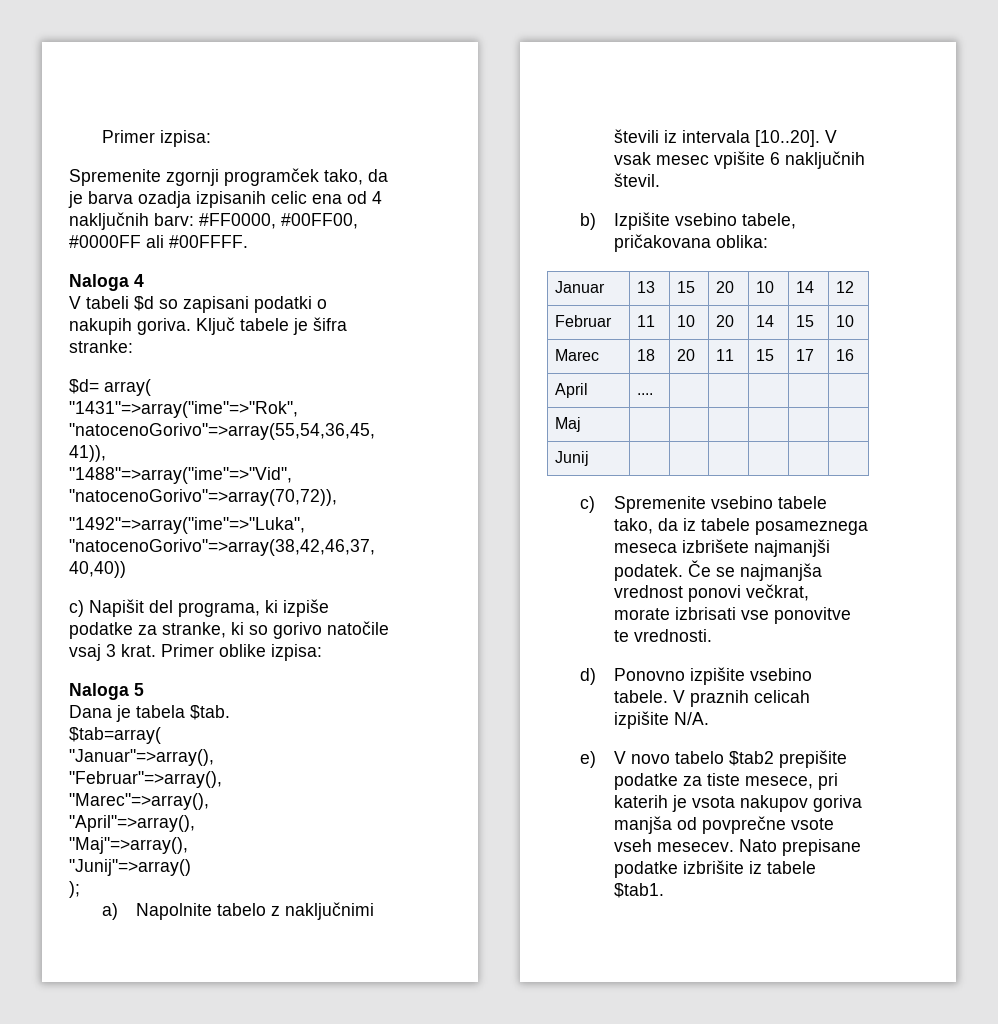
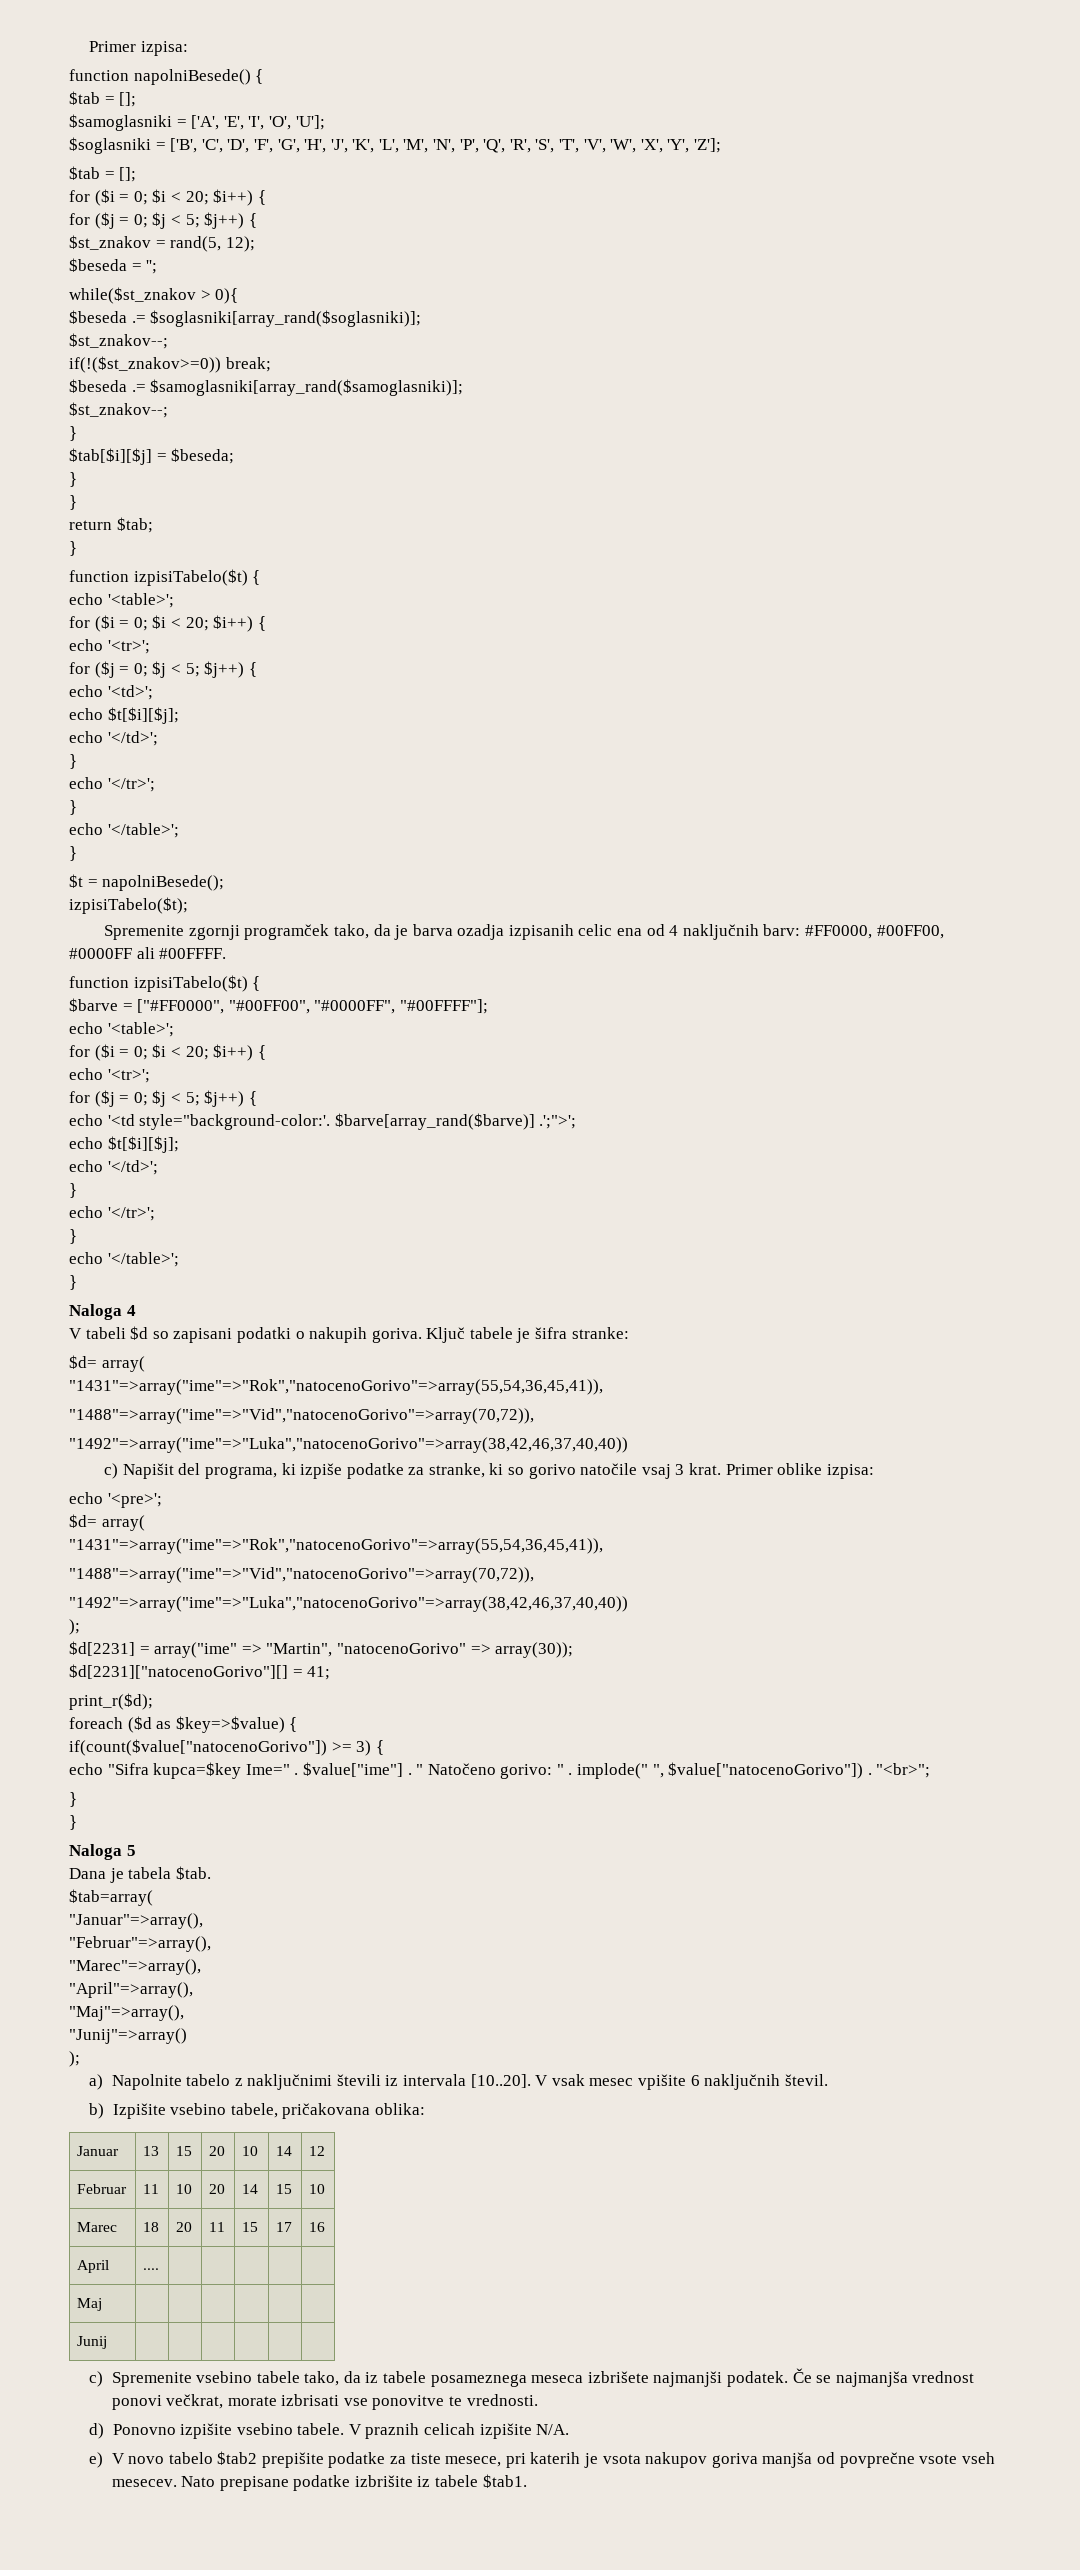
(212, 138) none -> [69,69,264,85] [69,91,137,107] [69,114,325,131] [69,137,721,154] [69,166,137,182] [69,189,266,206] [69,212,257,229] [69,235,255,252] [69,258,158,274] [69,287,239,304] [69,310,422,327] [69,333,168,349] [69,356,271,373] [69,379,464,396] [69,402,168,418] [69,426,77,441] [69,448,235,465] [69,472,77,487] [69,495,77,510] [69,517,153,533] [69,541,77,556] [69,569,261,586] [69,593,174,608] [69,615,266,632] [69,639,150,654] [69,661,257,678] [69,685,153,700] [69,707,179,724] [69,731,158,746] [69,754,77,769] [69,777,155,792] [69,800,77,815] [69,823,179,838] [69,846,77,861] [69,874,225,891] [69,897,188,914] // function napolniBesede() { // $tab = []; // $samoglasniki = ['A', 'E', 'I', 'O', 'U']; // $soglasniki = ['B', 'C', 'D', 'F', 'G', 'H', 'J', 'K', 'L', 'M', 'N', 'P', 'Q', 'R', 'S', 'T', 'V', 'W', 'X', 'Y', 'Z']; // $tab = []; // for ($i = 0; $i < 20; $i++) { // for ($j = 0; $j < 5; $j++) { // $st_znakov = rand(5, 12); // $beseda = ''; // while($st_znakov > 0){ // $beseda .= $soglasniki[array_rand($soglasniki)]; // $st_znakov--; // if(!($st_znakov>=0)) break; // $beseda .= $samoglasniki[array_rand($samoglasniki)]; // $st_znakov--; // } // $tab[$i][$j] = $beseda; // } // } // return $tab; // } // function izpisiTabelo($t) { // echo '<table>'; // for ($i = 0; $i < 20; $i++) { // echo '<tr>'; // for ($j = 0; $j < 5; $j++) { // echo '<td>'; // echo $t[$i][$j]; // echo '</td>'; // } // echo '</tr>'; // } // echo '</table>'; // } // $t = napolniBesede(); // izpisiTabelo($t);
(248, 241) none -> [69,975,261,992] [69,998,488,1014] [69,1022,174,1037] [69,1044,266,1061] [69,1068,150,1083] [69,1090,257,1107] [69,1113,577,1130] [69,1136,179,1153] [69,1160,158,1175] [69,1183,77,1198] [69,1206,155,1221] [69,1229,77,1244] [69,1252,179,1267] [69,1275,77,1290] // function izpisiTabelo($t) { // $barve = ["#FF0000", "#00FF00", "#0000FF", "#00FFFF"]; // echo '<table>'; // for ($i = 0; $i < 20; $i++) { // echo '<tr>'; // for ($j = 0; $j < 5; $j++) { // echo '<td style="background-color:'. $barve[array_rand($barve)] .';">'; // echo $t[$i][$j]; // echo '</td>'; // } // echo '</tr>'; // } // echo '</table>'; // }
(322, 652) none -> [69,1492,162,1508] [69,1514,145,1531] [69,1538,603,1554] [69,1567,534,1583] [69,1596,628,1612] [69,1619,80,1635] [69,1641,574,1658] [69,1664,331,1680] [69,1693,153,1710] [69,1716,298,1733] [69,1739,384,1756] [69,1762,931,1779] [69,1792,77,1807] [69,1815,77,1830] // echo '<pre>'; // $d= array( // "1431"=>array("ime"=>"Rok","natocenoGorivo"=>array(55,54,36,45,41)), // "1488"=>array("ime"=>"Vid","natocenoGorivo"=>array(70,72)), // "1492"=>array("ime"=>"Luka","natocenoGorivo"=>array(38,42,46,37,40,40)) // ); // $d[2231] = array("ime" => "Martin", "natocenoGorivo" => array(30)); // $d[2231]["natocenoGorivo"][] = 41; // print_r($d); // foreach ($d as $key=>$value) { // if(count($value["natocenoGorivo"]) >= 3) { // echo "Sifra kupca=$key Ime=" . $value["ime"] . " Natočeno gorivo: " . implode(" ", $value["natocenoGorivo"]) . "<br>"; // } // }

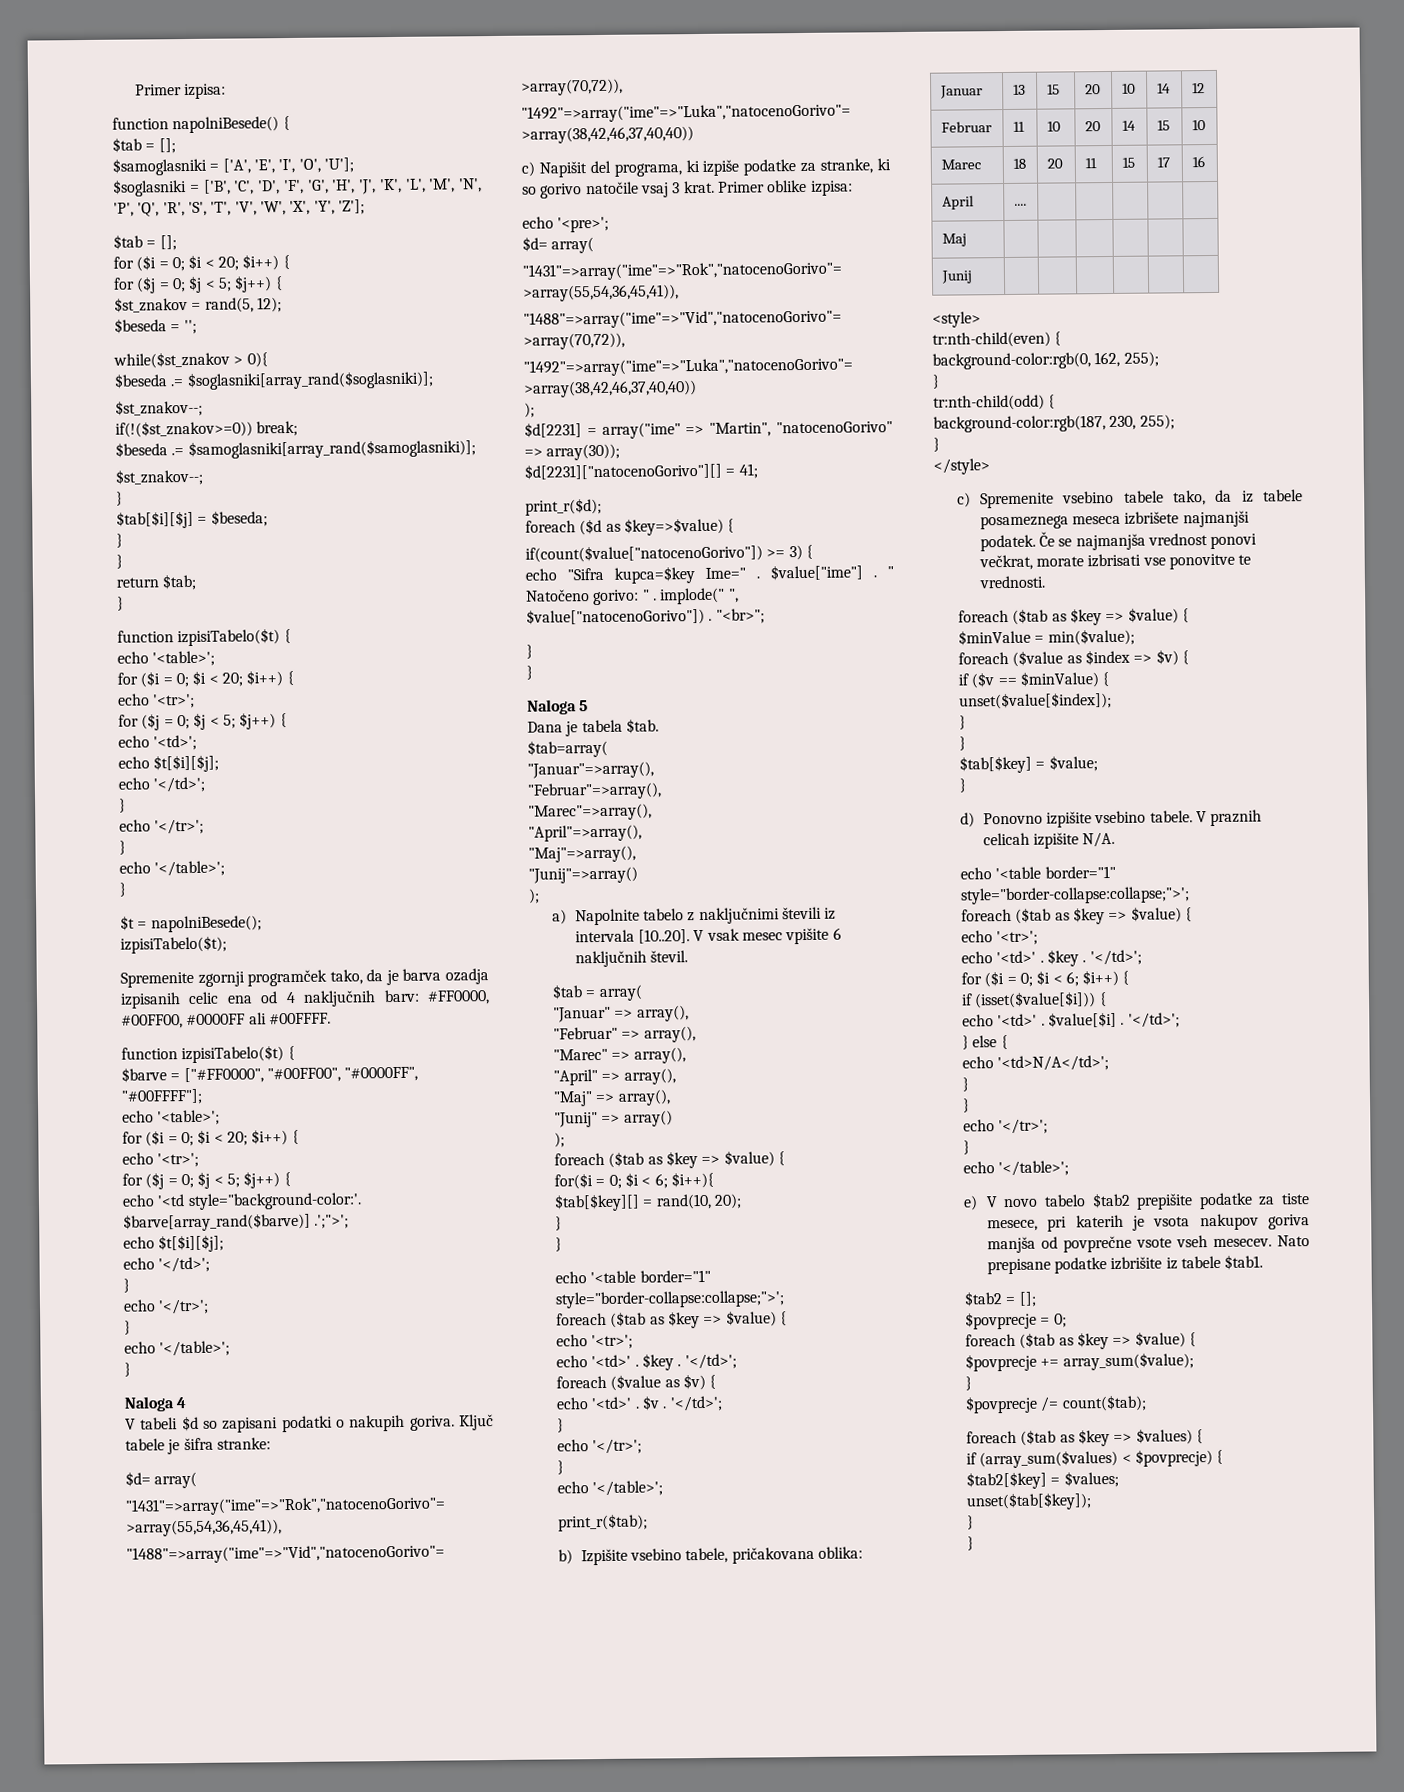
(828, 2080) none -> [551,984,643,1002] [552,1005,689,1023] [552,1026,696,1043] [552,1047,686,1064] [552,1068,676,1086] [552,1089,671,1107] [553,1110,673,1128] [553,1132,565,1148] [553,1150,785,1169] [553,1171,714,1190] [553,1193,742,1212] [554,1216,562,1231] [554,1237,562,1252] [554,1269,711,1284] [554,1290,785,1309] [555,1310,787,1329] [555,1334,634,1350] [555,1353,737,1371] [555,1373,717,1391] [555,1395,723,1412] [556,1418,564,1433] [556,1438,643,1455] [556,1460,564,1475] [556,1480,664,1497] [557,1513,648,1532] // $tab = array( // "Januar" => array(), // "Februar" => array(), // "Marec" => array(), // "April" => array(), // "Maj" => array(), // "Junij" => array() // ); // foreach ($tab as $key => $value) { // for($i = 0; $i < 6; $i++){ // $tab[$key][] = rand(10, 20); // } // } // echo '<table border="1" style="border-collapse:collapse;">'; // foreach ($tab as $key => $value) { // echo '<tr>'; // echo '<td>' . $key . '</td>'; // foreach ($value as $v) { // echo '<td>' . $v . '</td>'; // } // echo '</tr>'; // } // echo '</table>'; // print_r($tab);
(108, 2342) none -> [932,311,981,328] [932,331,1062,348] [932,351,1159,370] [932,374,940,389] [933,394,1056,411] [933,414,1175,433] [933,437,940,452] [933,458,990,475] // <style> // tr:nth-child(even) { // background-color:rgb(0, 162, 255); // } // tr:nth-child(odd) { // background-color:rgb(187, 230, 255); // } // </style>
(538, 2400) none -> [957,607,1189,626] [957,628,1135,646] [957,649,1189,667] [957,671,1110,689] [958,691,1112,710] [958,715,966,730] [958,736,966,751] [958,755,1098,774] [958,778,967,793] // foreach ($tab as $key => $value) { // $minValue = min($value); // foreach ($value as $index => $v) { // if ($v == $minValue) { // unset($value[$index]); // } // } // $tab[$key] = $value; // }
(570, 2429) none -> [959,865,1116,880] [959,886,1190,905] [960,906,1192,925] [960,930,1039,946] [960,949,1142,967] [960,969,1130,988] [960,991,1107,1009] [961,1011,1180,1028] [961,1035,1008,1050] [961,1055,1110,1072] [961,1077,969,1092] [961,1098,970,1113] [962,1118,1049,1135] [962,1140,970,1155] [962,1160,1070,1177] // echo '<table border="1" style="border-collapse:collapse;">'; // foreach ($tab as $key => $value) { // echo '<tr>'; // echo '<td>' . $key . '</td>'; // for ($i = 0; $i < 6; $i++) { // if (isset($value[$i])) { // echo '<td>' . $value[$i] . '</td>'; // } else { // echo '<td>N/A</td>'; // } // } // echo '</tr>'; // } // echo '</table>';
(527, 2481) none -> [963,1291,1037,1307] [964,1311,1067,1330] [964,1331,1196,1350] [964,1352,1194,1372] [964,1376,972,1391] [964,1394,1147,1414] [965,1428,1203,1447] [965,1449,1224,1469] [965,1470,1119,1490] [965,1492,1092,1511] [966,1515,974,1530] [966,1536,974,1551] // $tab2 = []; // $povprecje = 0; // foreach ($tab as $key => $value) { // $povprecje += array_sum($value); // } // $povprecje /= count($tab); // foreach ($tab as $key => $values) { // if (array_sum($values) < $povprecje) { // $tab2[$key] = $values; // unset($tab[$key]); // } // }

